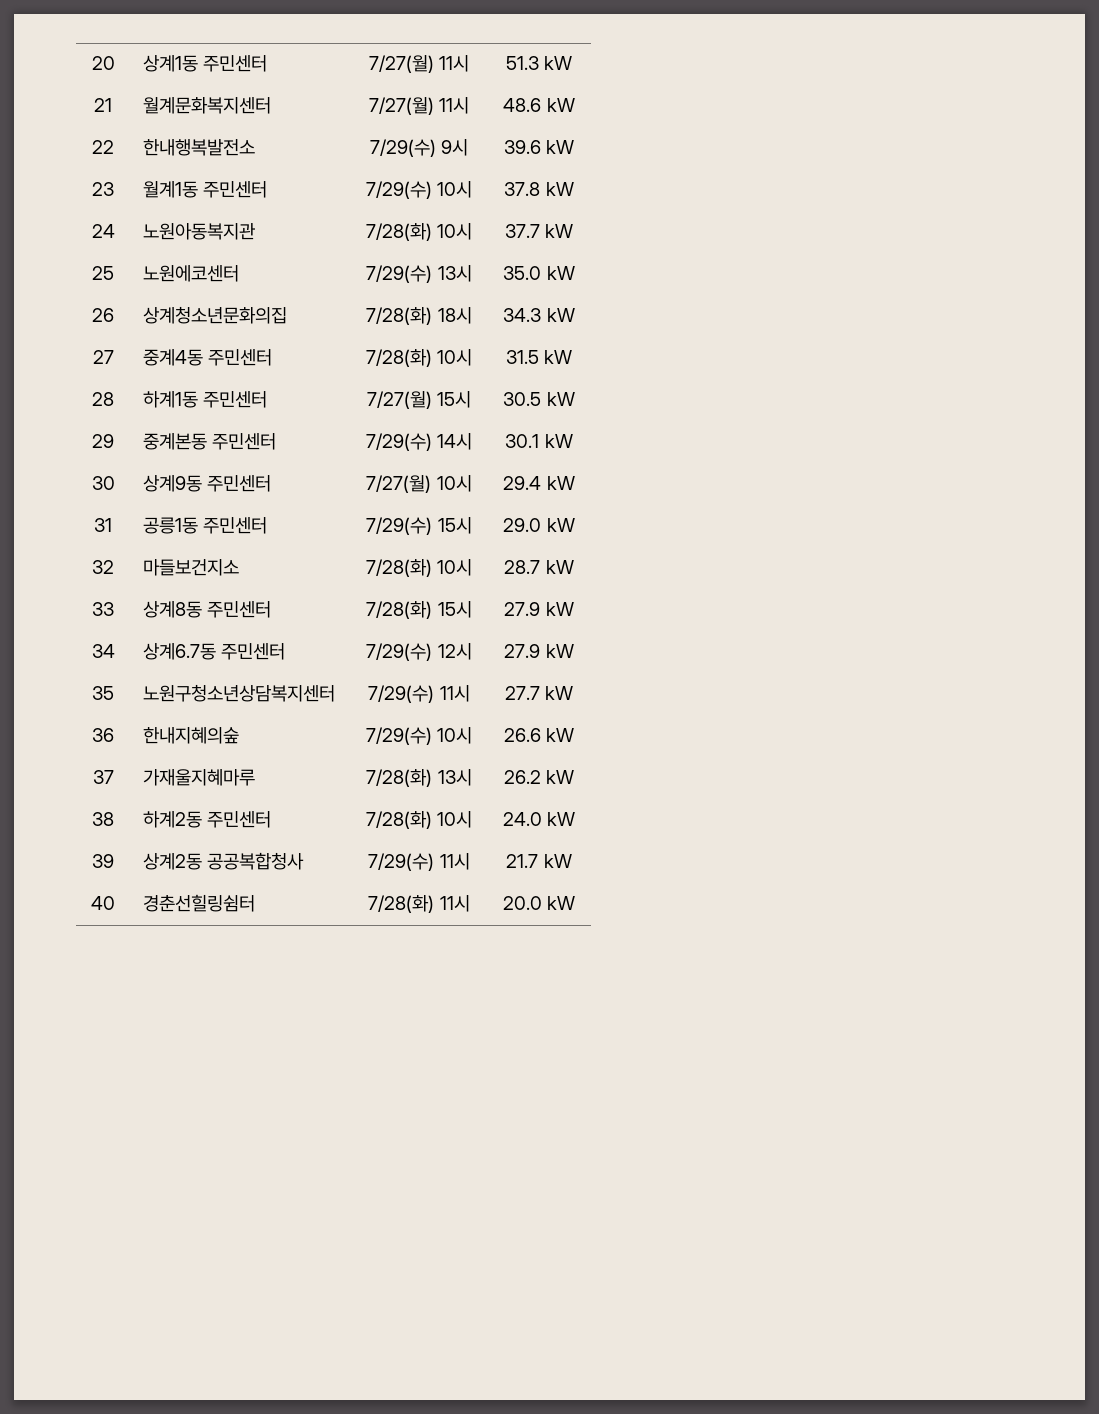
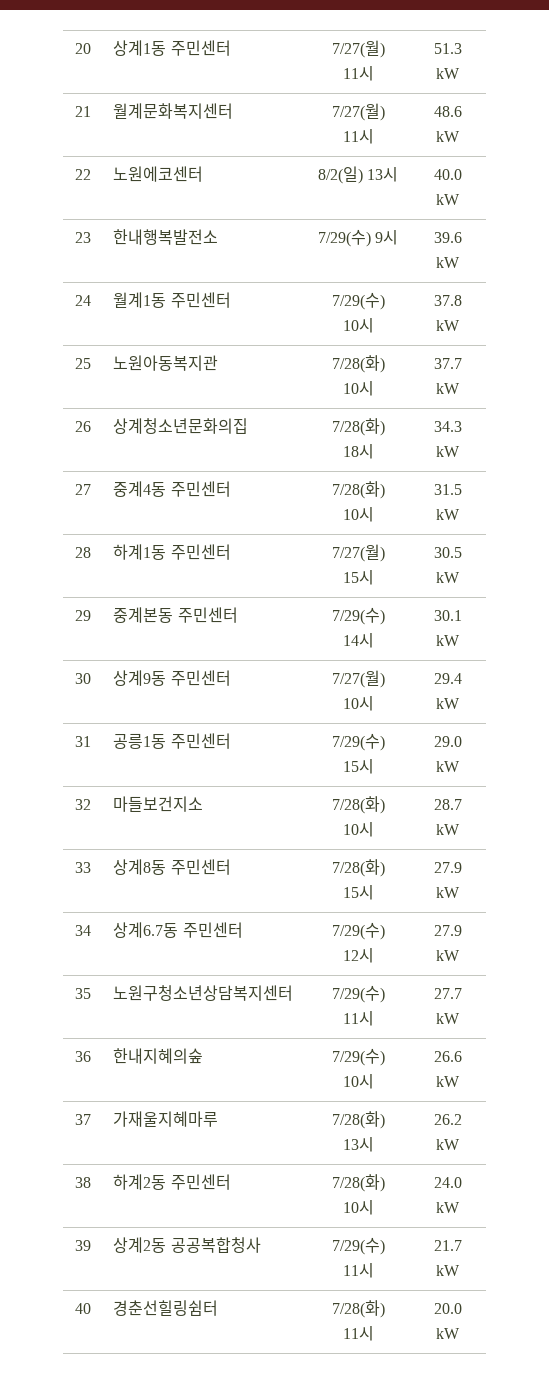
(114, 147) none -> [113,166,204,182] [317,166,399,184] [433,169,462,180] [436,194,460,205] [75,232,91,243] | 노원에코센터 | 8/2(일) 13시 | 40.0 kW // 23
[92,182,114,196] 23 -> [75,295,91,306] 24
[91,224,115,238] 24 -> [75,358,91,369] 25
[92,266,114,280] [143,265,240,282] [366,265,472,283] [503,266,575,280] // 25 | 노원에코센터 | 7/29(수) 13시 | 35.0 kW -> (460, 388) none

